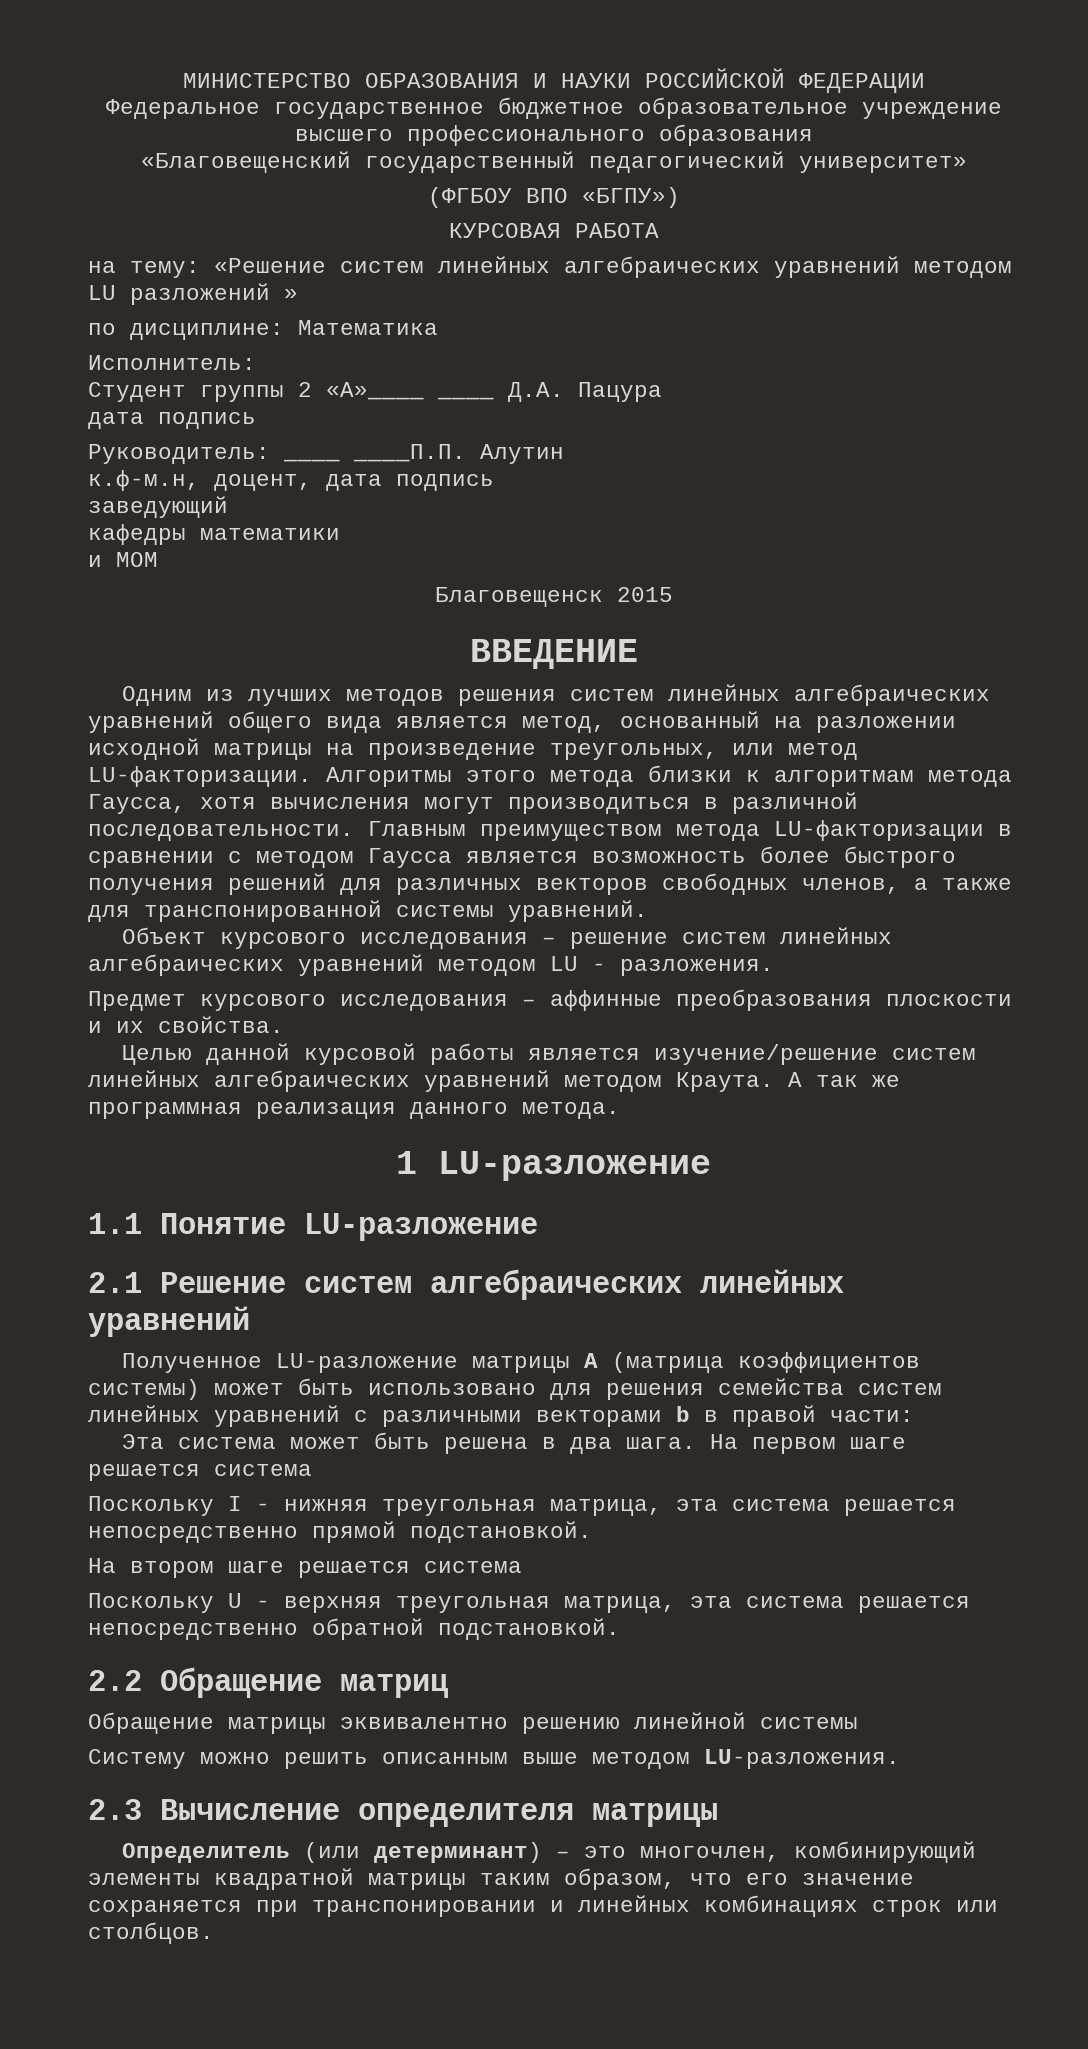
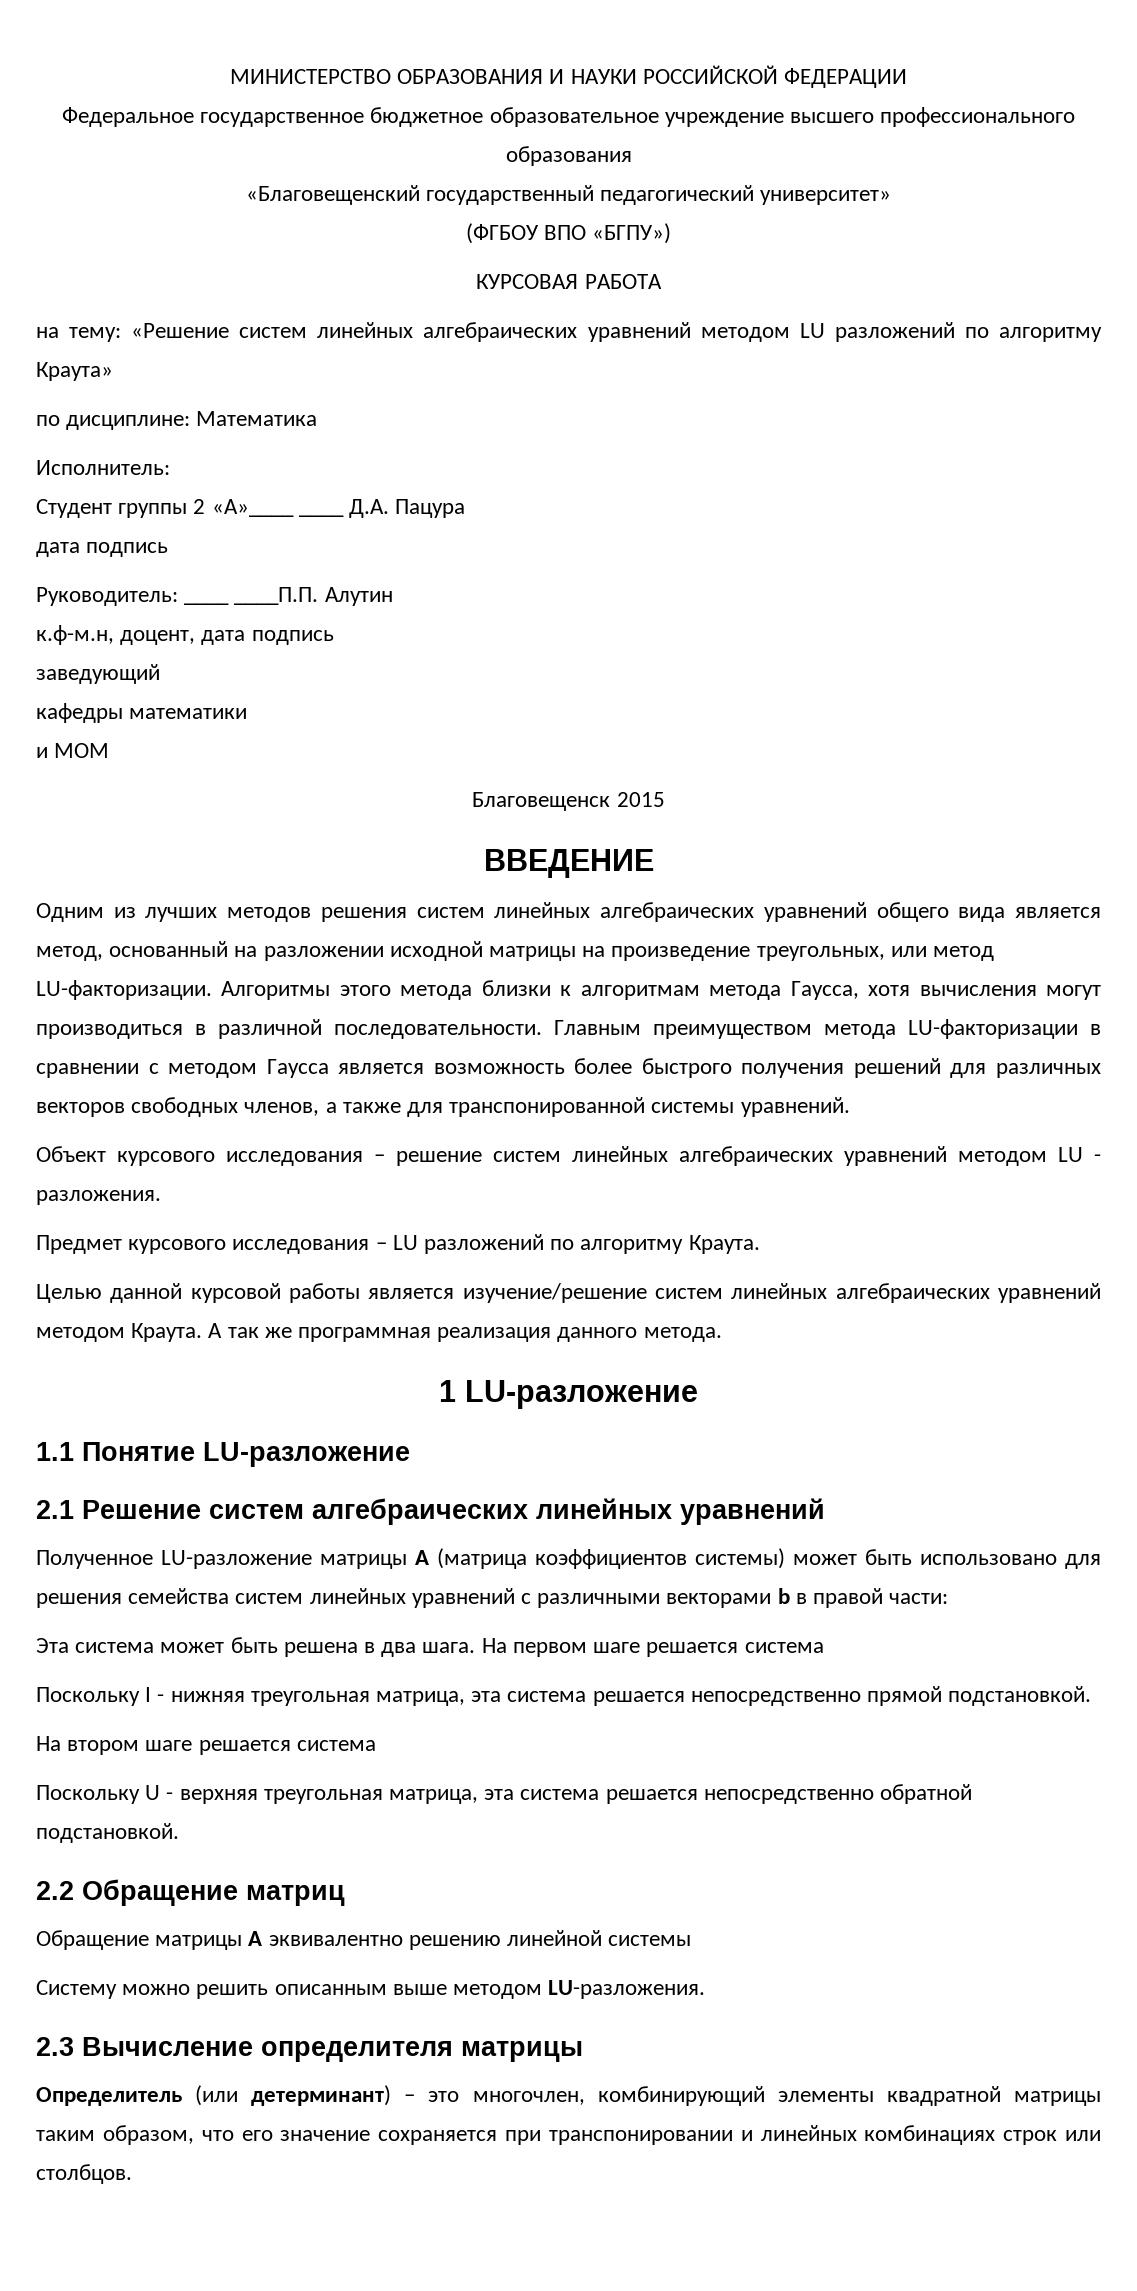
[284,289,298,300] » -> [964,327,1102,342] [36,362,113,381] по алгоритму Краута»
[550,989,1012,1011] [88,1016,284,1033] аффинные преобразования плоскости и их свойства. -> [392,1234,760,1254] LU разложений по алгоритму Краута.
(326, 1725) none -> [248,1931,263,1946] A

